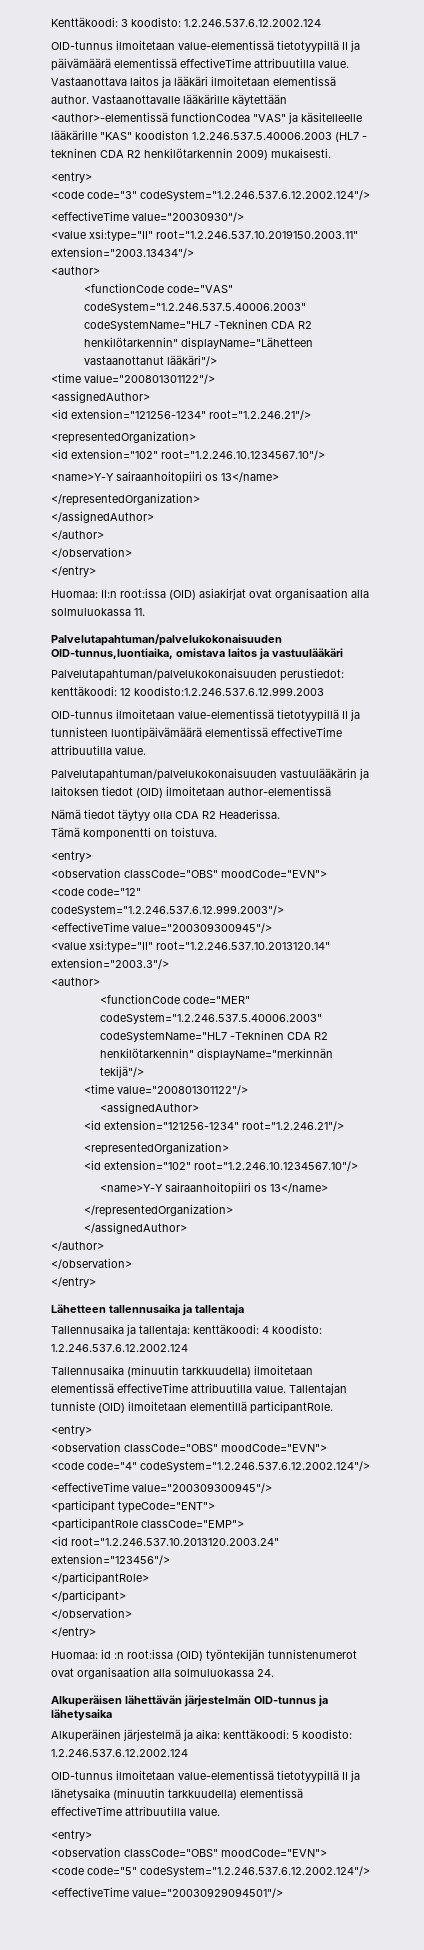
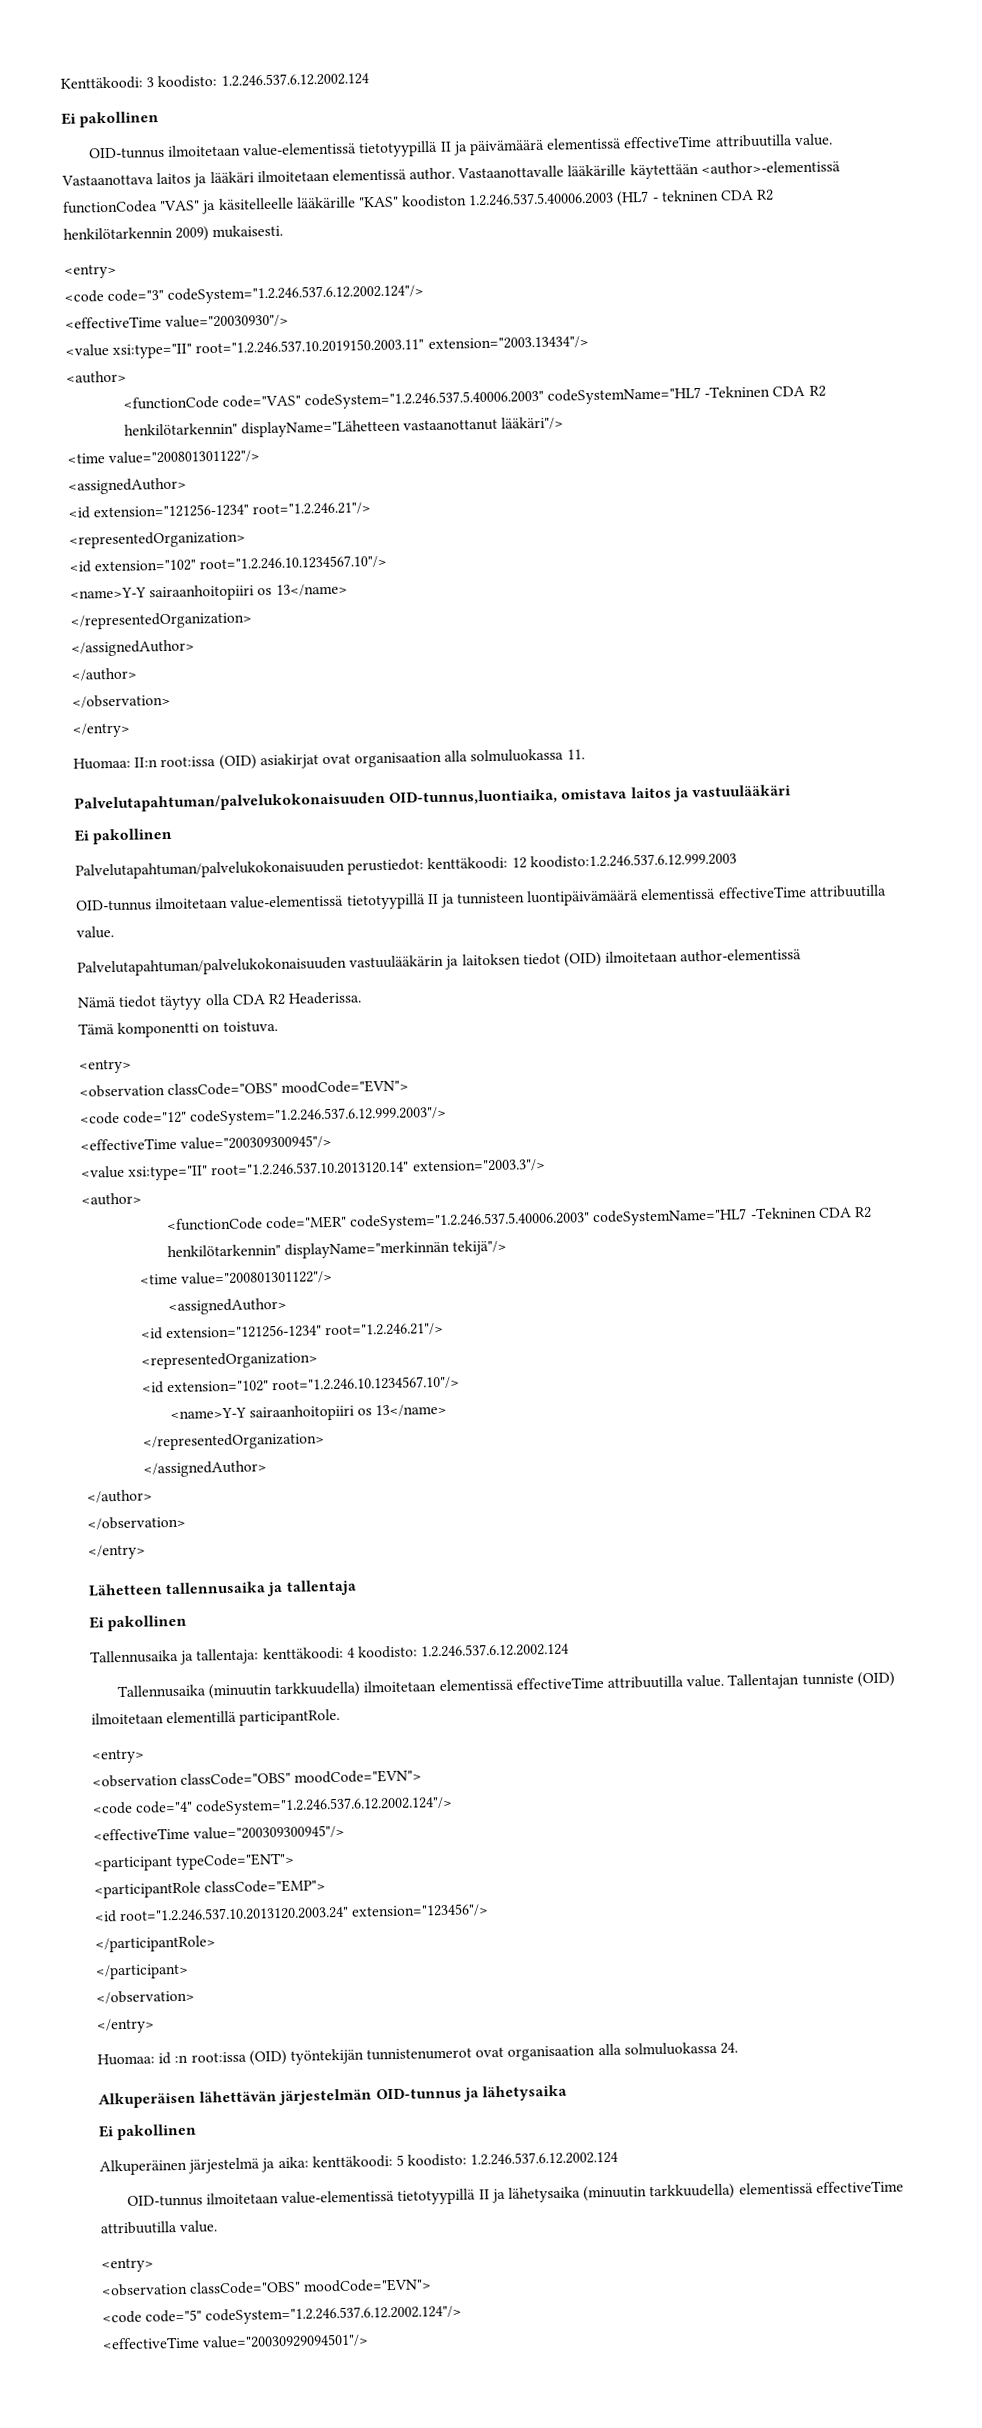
(321, 23) none -> [61,111,160,128] // Ei pakollinen
(343, 652) none -> [74,827,174,845] // Ei pakollinen
(244, 1310) none -> [89,1614,188,1632] // Ei pakollinen
(112, 1715) none -> [98,2123,198,2141] // Ei pakollinen

